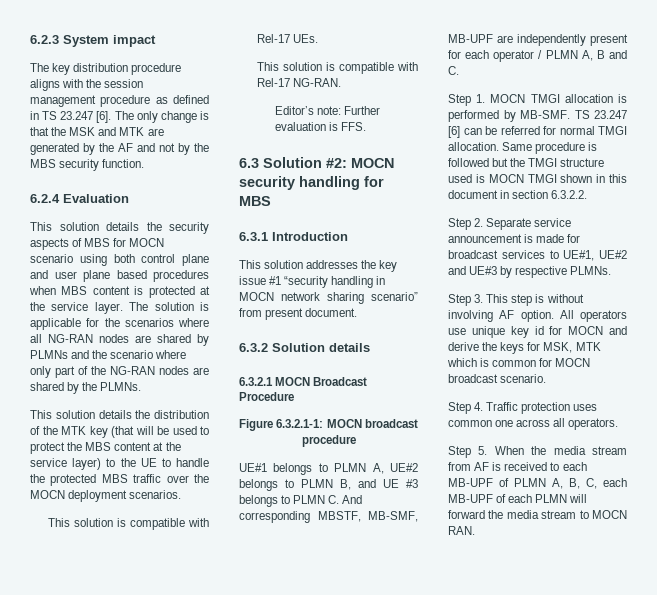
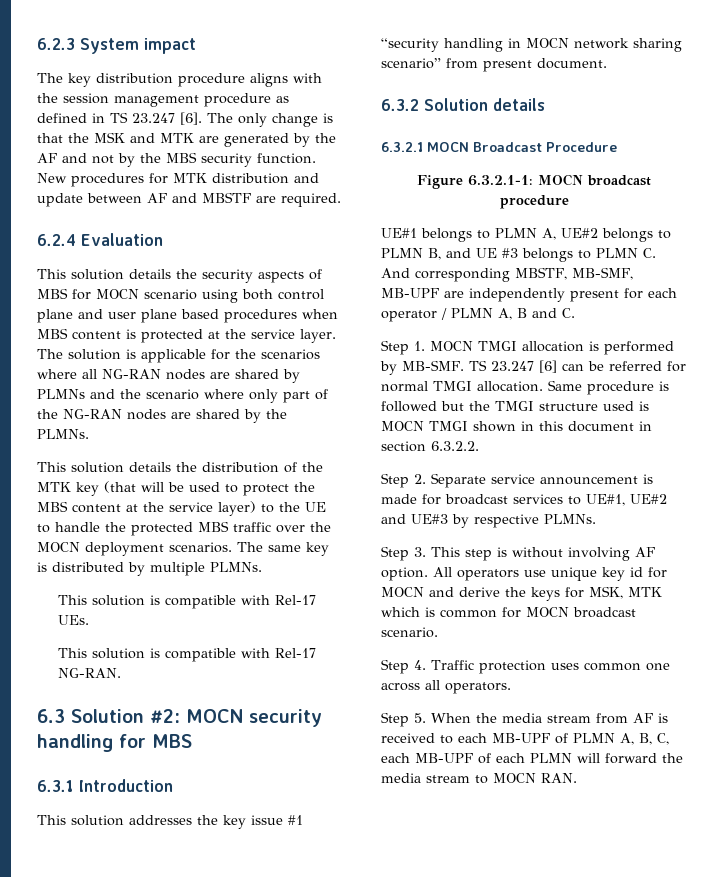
(145, 163) none -> [37,173,319,187] [37,192,341,207] New procedures for MTK distribution and update between AF and MBSTF are required.
(182, 494) none -> [237,542,329,556] [37,562,262,576] The same key is distributed by multiple PLMNs.
[275,106,381,115] [275,122,367,131] // Editor’s note: Further evaluation is FFS. -> (122, 673) none

